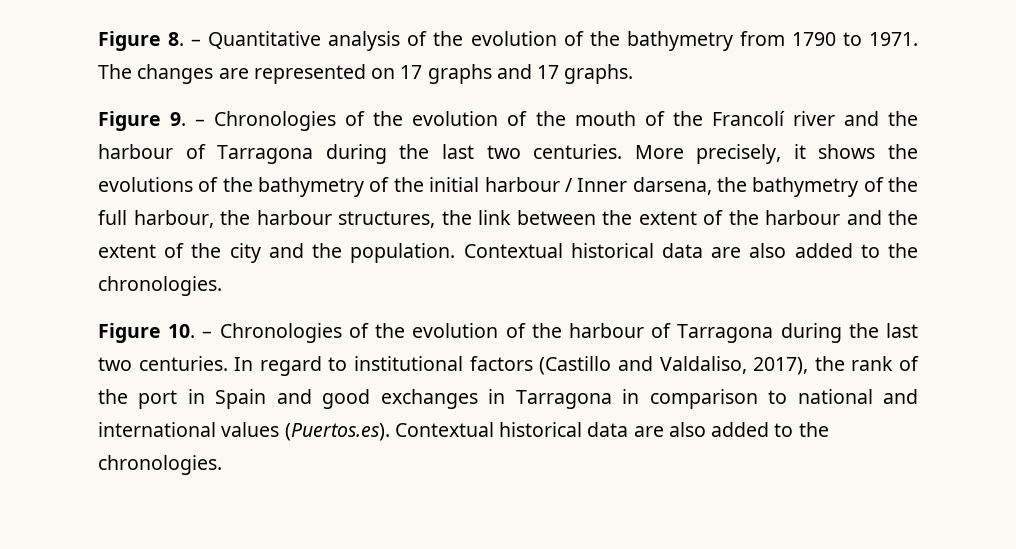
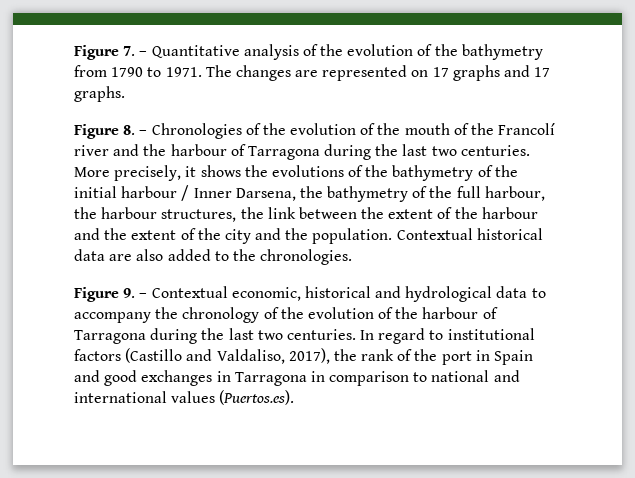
[98,31,185,51] Figure 8. -> [74,45,136,60] Figure 7.
[170,112,187,126] 9. -> [123,125,136,135] 8.
[632,177,712,195] darsena, -> [235,188,296,201] Darsena,
[168,323,342,343] 10. – Chronologies -> [123,286,546,302] [74,307,260,323] 9. – Contextual economic, historical and hydrological data to accompany the chronology
[394,422,829,437] [98,455,222,475] Contextual historical data are also added to the chronologies. -> (295, 397) none

